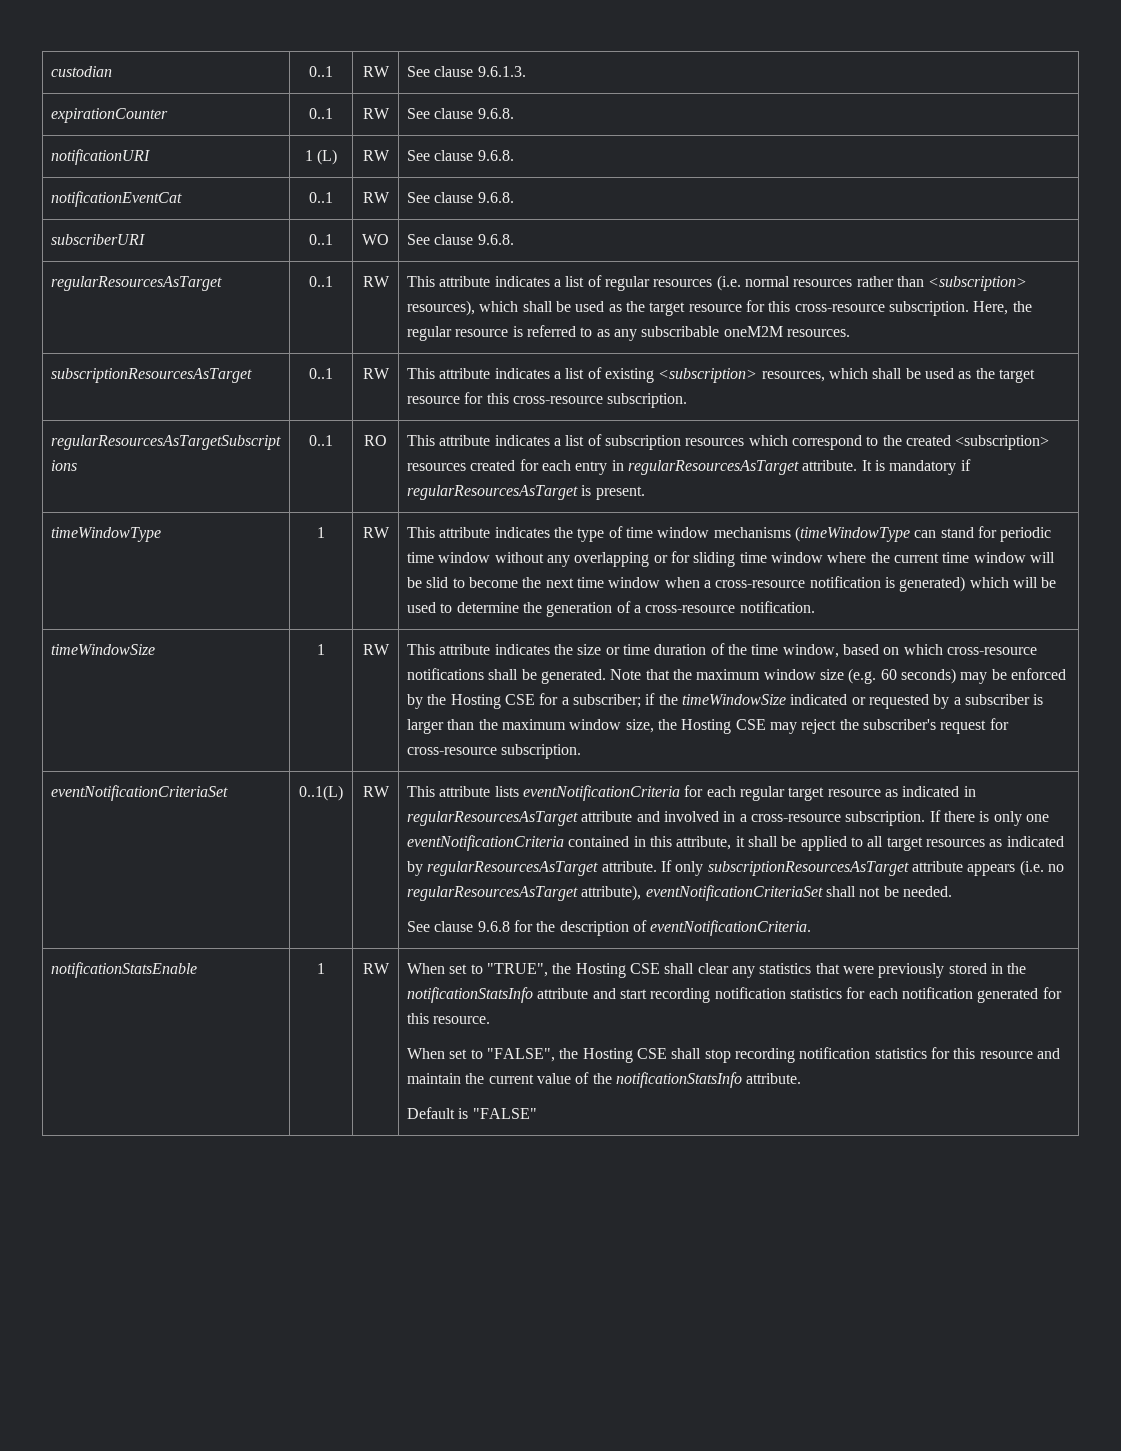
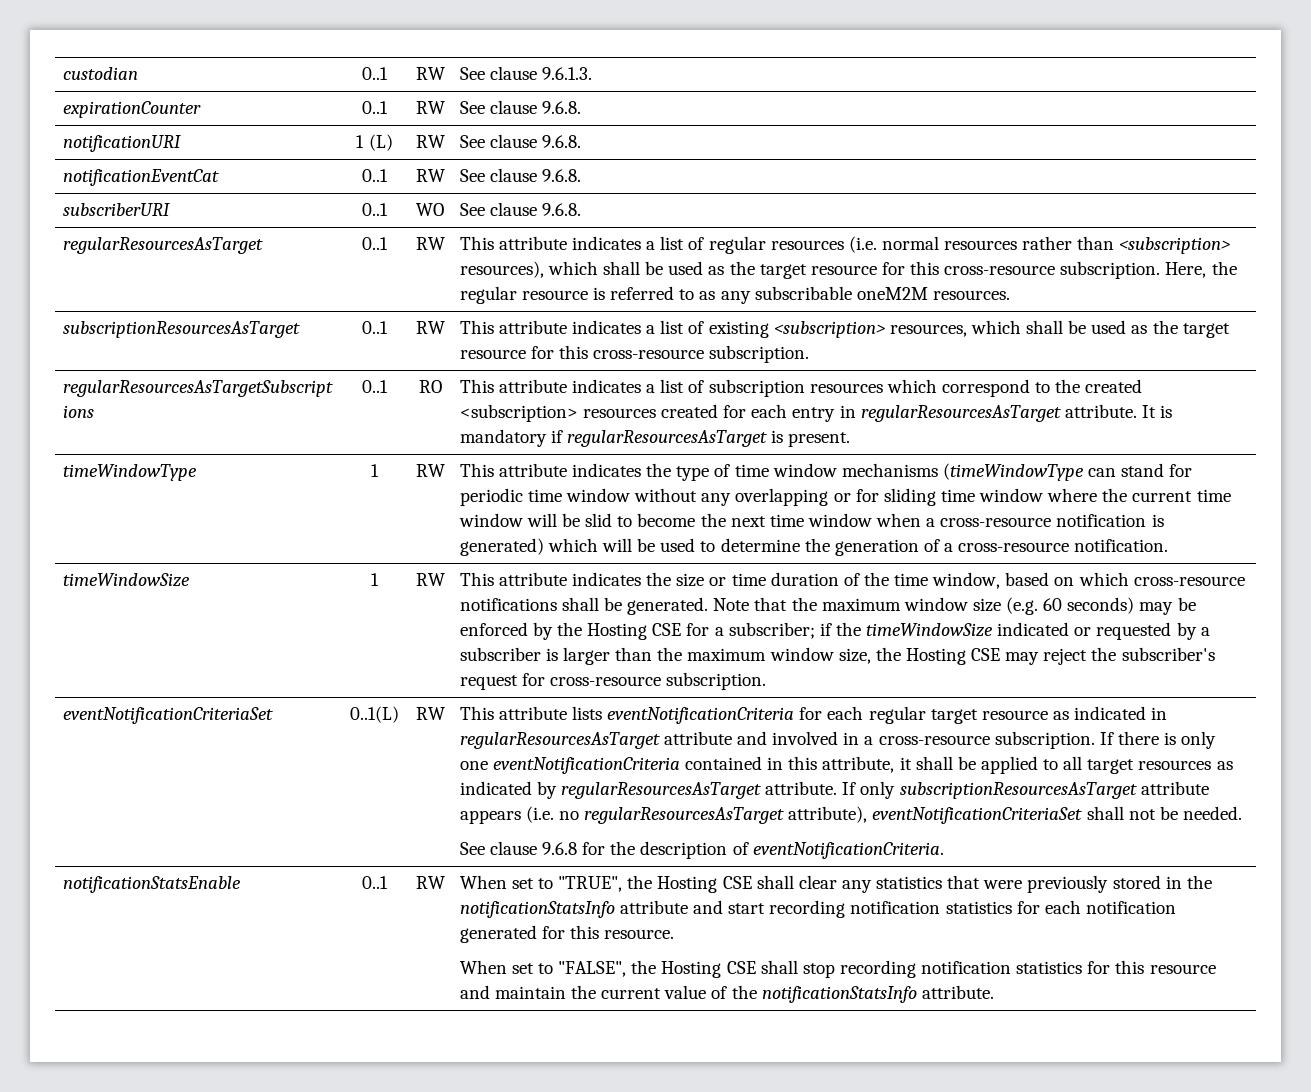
[317,963,325,974] 1 -> [362,876,388,889] 0..1
[407,1107,537,1119] // Default is "FALSE" -> (994, 992) none

